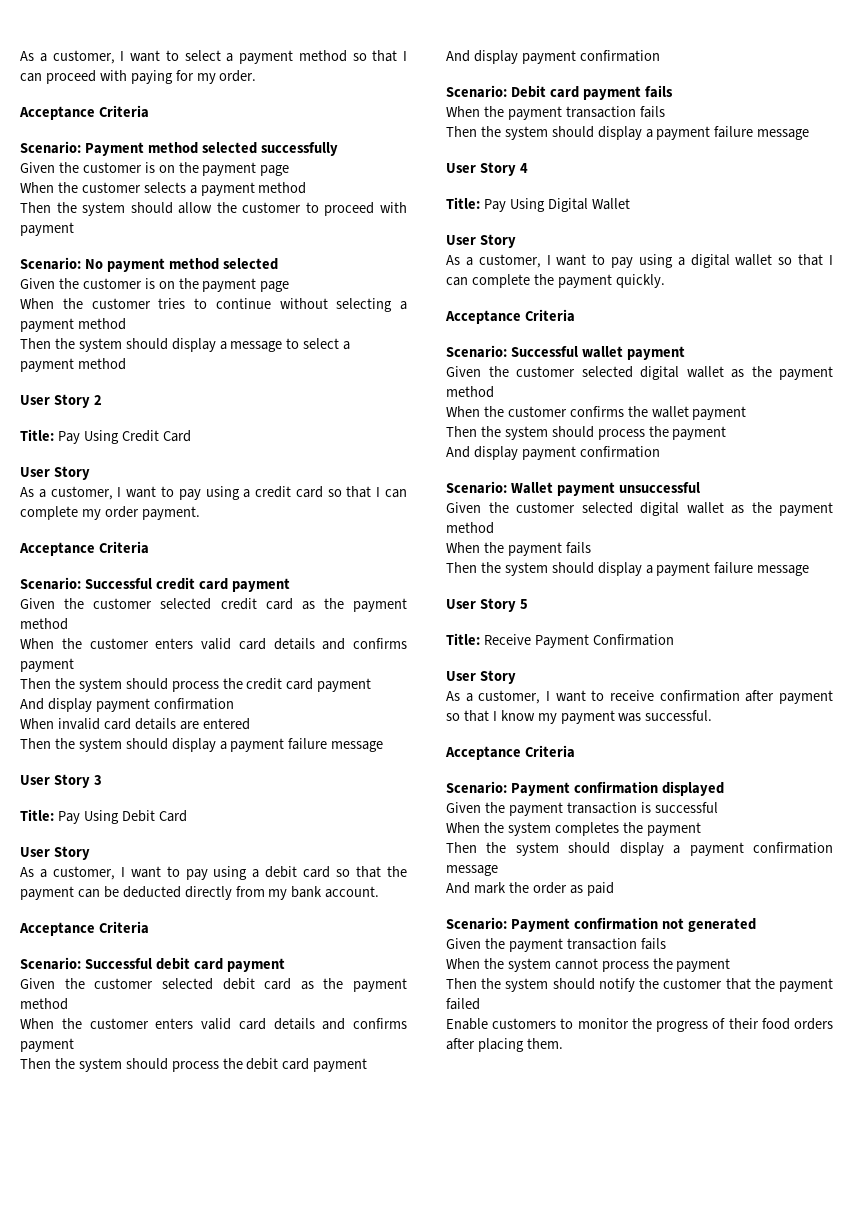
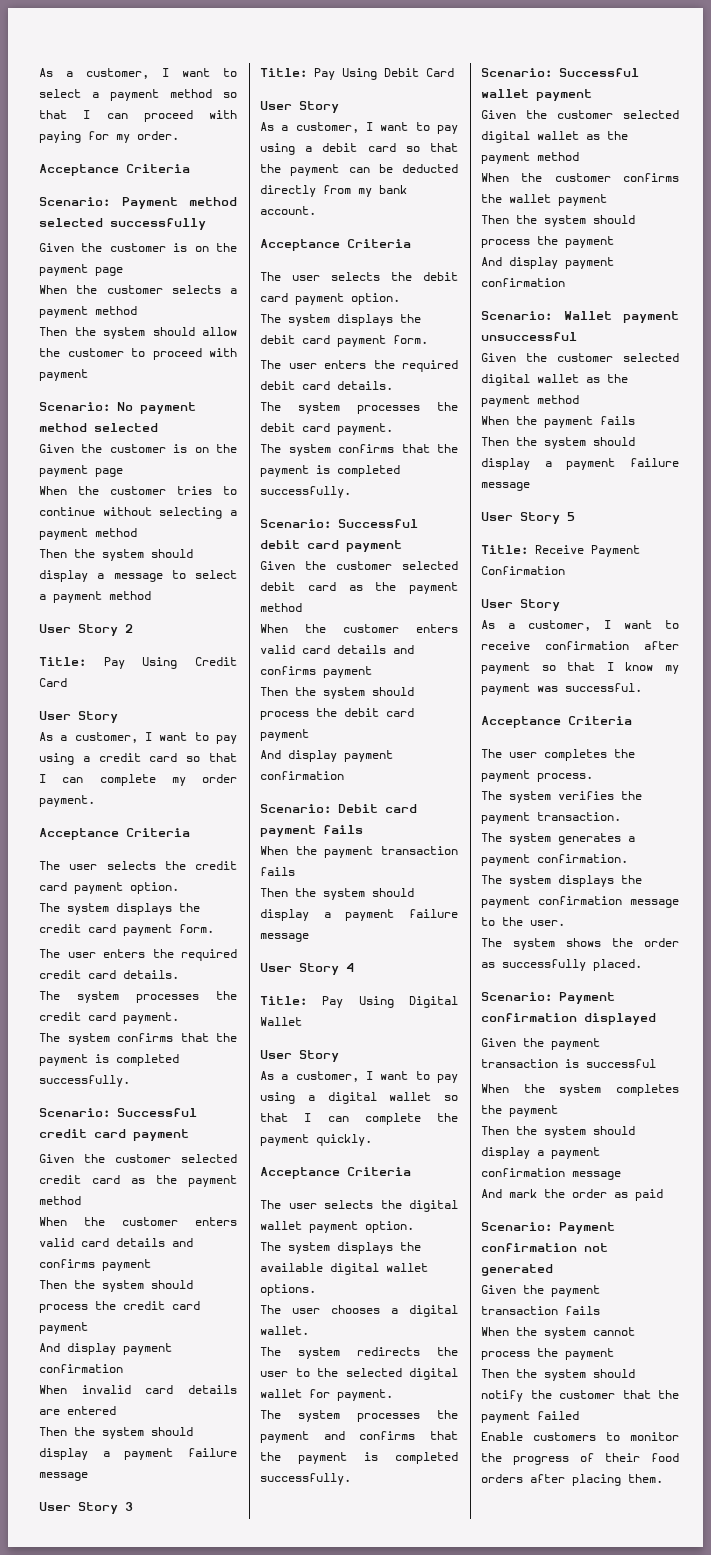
(149, 547) none -> [39,861,237,870] [39,882,179,894] [39,903,200,915] [39,924,214,936] [39,949,237,961] [39,970,179,979] [39,991,237,1003] [39,1012,179,1024] [39,1033,237,1045] [39,1054,179,1066] [39,1075,130,1087] // The user selects the credit card payment option. // The system displays the credit card payment form. // The user enters the required credit card details. // The system processes the credit card payment. // The system confirms that the payment is completed successfully.
(149, 927) none -> [260,272,458,281] [260,293,400,305] [260,314,421,326] [260,335,428,347] [260,360,458,372] [260,381,393,390] [260,402,458,414] [260,423,393,435] [260,444,458,456] [260,465,400,477] [260,486,351,498] // The user selects the debit card payment option. // The system displays the debit card payment form. // The user enters the required debit card details. // The system processes the debit card payment. // The system confirms that the payment is completed successfully.
(575, 315) none -> [260,1200,458,1212] [260,1221,414,1233] [260,1242,421,1254] [260,1263,428,1275] [260,1284,316,1296] [260,1305,458,1317] [260,1326,309,1335] [260,1347,458,1359] [260,1368,458,1380] [260,1389,393,1401] [260,1410,458,1422] [260,1431,458,1443] [260,1452,458,1464] [260,1473,351,1485] // The user selects the digital wallet payment option. // The system displays the available digital wallet options. // The user chooses a digital wallet. // The system redirects the user to the selected digital wallet for payment. // The system processes the payment and confirms that the payment is completed successfully.
(575, 751) none -> [481,749,635,761] [481,770,593,782] [481,791,642,803] [481,812,621,824] [481,833,635,845] [481,854,628,866] [481,875,642,887] [481,896,679,908] [481,917,565,926] [481,938,679,950] [481,959,642,971] // The user completes the payment process. // The system verifies the payment transaction. // The system generates a payment confirmation. // The system displays the payment confirmation message to the user. // The system shows the order as successfully placed.

